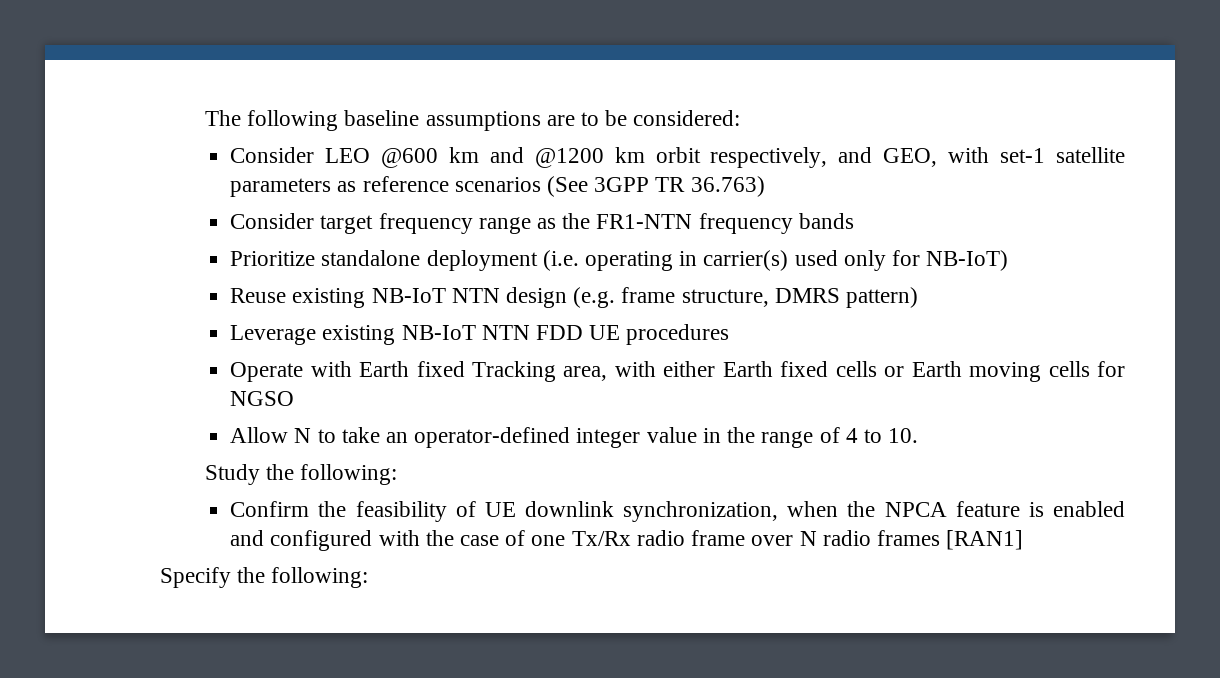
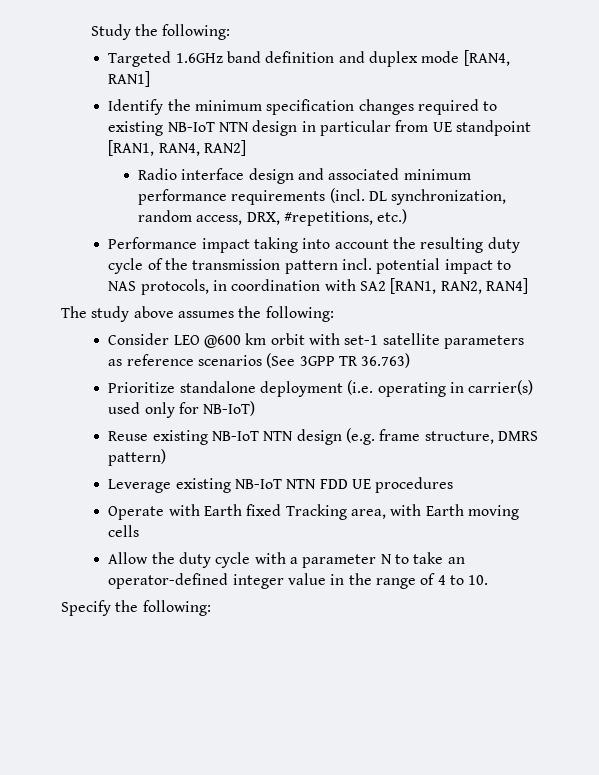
[204,110,741,131] [230,147,938,168] The following baseline assumptions are to be considered: // Consider LEO @600 km and @1200 km orbit respectively, and GEO, -> [90,24,231,40] [108,50,510,67] [108,71,151,87] [108,99,498,115] [108,120,531,136] [108,140,246,156] [138,168,471,184] [138,188,507,205] [138,209,408,226] [108,237,520,253] [108,258,511,274] [108,278,528,295] [61,306,334,322] [108,333,305,348] Study the following: // Targeted 1.6GHz band definition and duplex mode [RAN4, RAN1] // Identify the minimum specification changes required to existing NB-IoT NTN design in particular from UE standpoint [RAN1, RAN4, RAN2] // Radio interface design and associated minimum performance requirements (incl. DL synchronization, random access, DRX, #repetitions, etc.) // Performance impact taking into account the resulting duty cycle of the transmission pattern incl. potential impact to NAS protocols, in coordination with SA2 [RAN1, RAN2, RAN4] // The study above assumes the following: // Consider LEO @600 km orbit
[230,213,854,234] // Consider target frequency range as the FR1-NTN frequency bands -> (411, 360) none
[663,361,905,377] either Earth fixed cells or -> (422, 510) none
[1097,361,1126,377] [230,391,295,406] for NGSO -> (140, 531) none
(289, 435) none -> [151,552,377,568] the duty cycle with a parameter
[204,464,398,485] [230,501,1125,522] [230,530,1024,551] // Study the following: // Confirm the feasibility of UE downlink synchronization, when the NPCA feature is enabled and configured with the case of one Tx/Rx radio frame over N radio frames [RAN1] -> (489, 580) none

